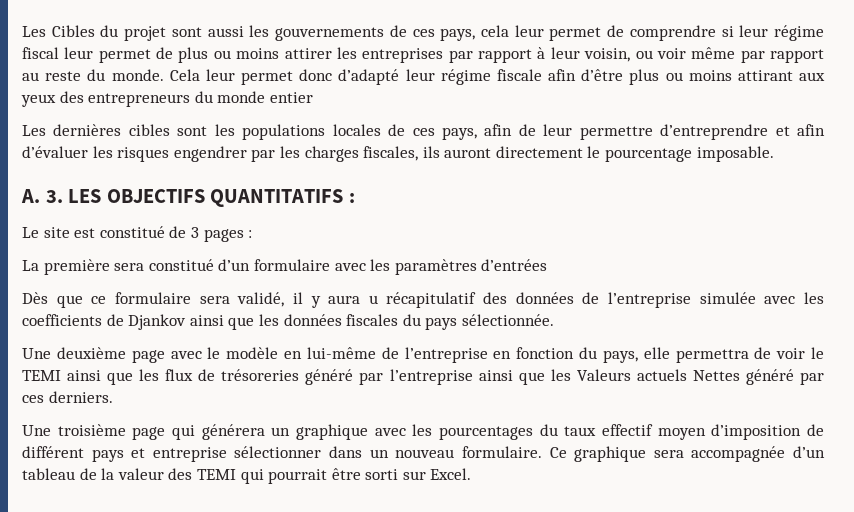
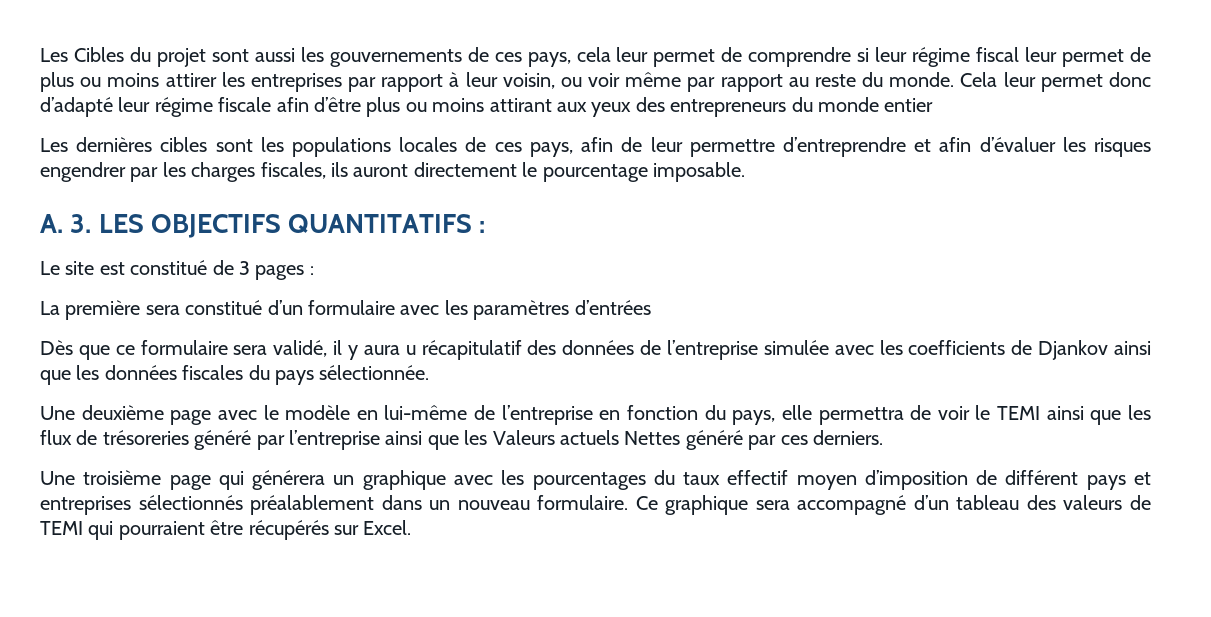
[152,446,322,462] entreprise sélectionner -> [40,495,375,515] entreprises sélectionnés préalablement
[691,446,786,462] accompagnée -> [797,495,907,515] accompagné
[79,468,399,484] de la valeur des TEMI qui pourrait être sorti -> [1026,495,1151,510] [40,520,329,540] des valeurs de TEMI qui pourraient être récupérés

